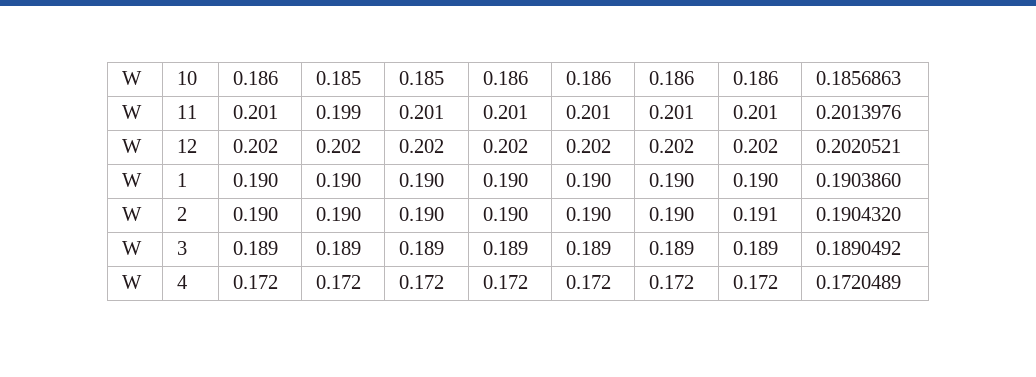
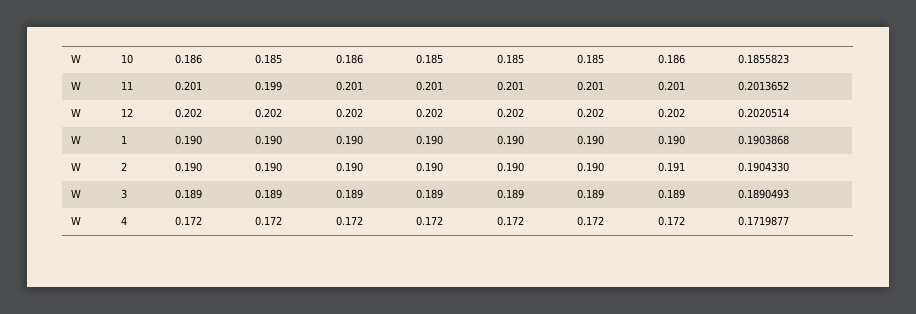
[399,71,445,85] [483,71,529,85] [566,71,612,85] [649,71,695,85] [733,71,779,85] [816,71,902,85] | 0.185 | 0.186 | 0.186 | 0.186 | 0.186 | 0.1856863 -> [335,54,363,64] [415,54,443,64] [496,54,524,64] [576,54,604,64] [657,54,685,64] [737,54,789,64] | 0.186 | 0.185 | 0.185 | 0.185 | 0.186 | 0.1855823
[816,105,902,119] 0.2013976 -> [737,81,789,91] 0.2013652
[816,139,902,153] 0.2020521 -> [737,108,789,118] 0.2020514
[816,173,902,187] 0.1903860 -> [737,135,789,145] 0.1903868
[816,207,902,221] 0.1904320 -> [737,162,789,172] 0.1904330
[816,241,902,255] 0.1890492 -> [737,189,789,199] 0.1890493
[816,275,902,289] 0.1720489 -> [737,216,789,226] 0.1719877

